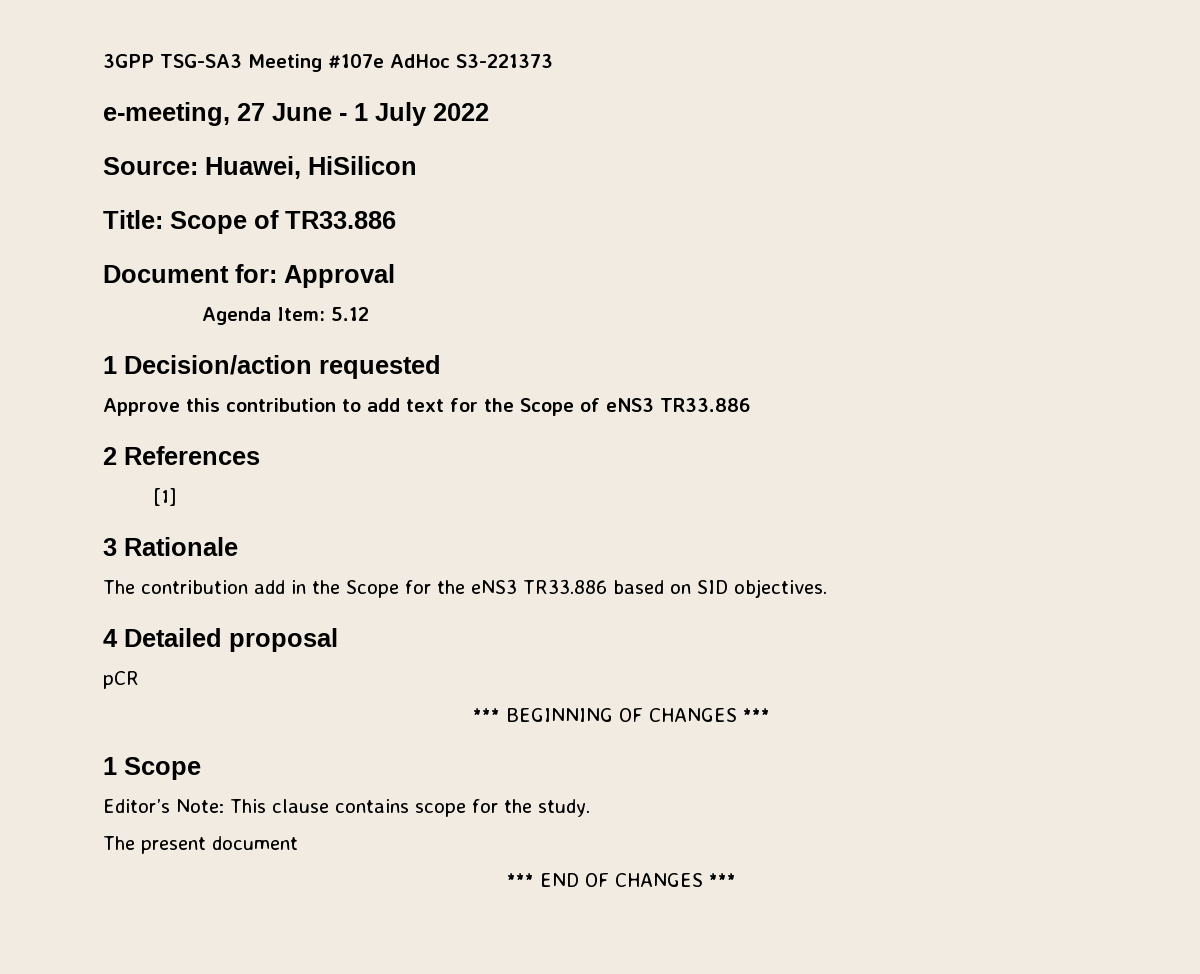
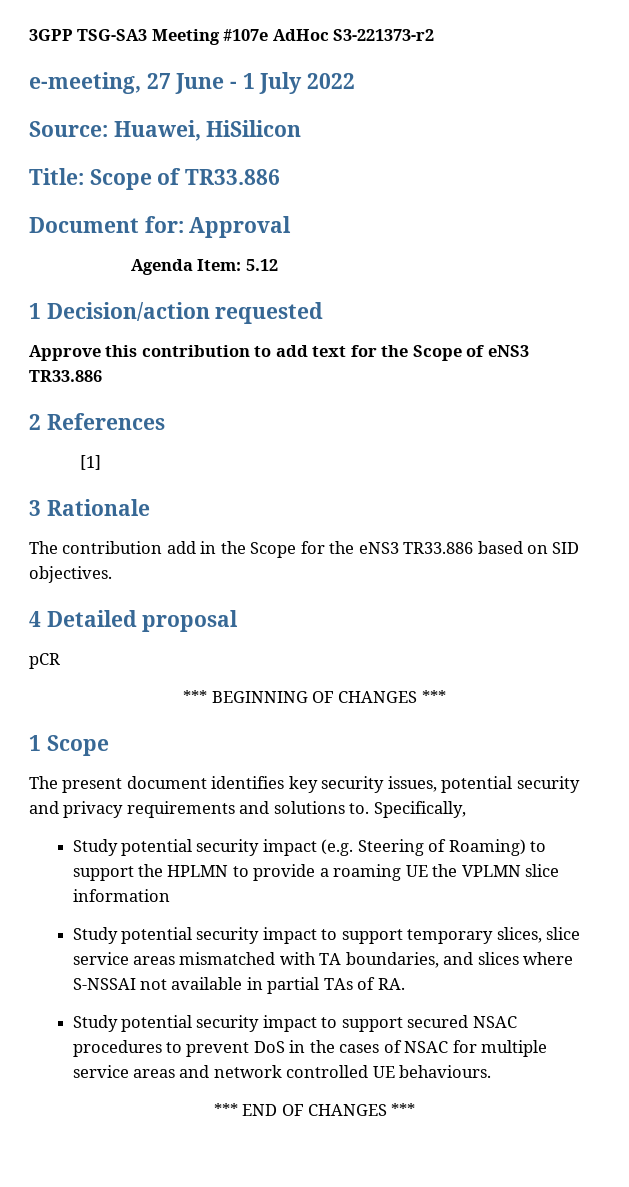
[456,54,553,68] S3-221373 -> [333,29,435,41] S3-221373-r2
[103,799,590,817] [103,836,298,854] Editor’s Note: This clause contains scope for the study. // The present document -> [29,776,580,793] [29,801,466,818] [72,839,547,856] [72,864,560,881] [72,889,170,902] [72,927,581,944] [72,952,574,968] [72,977,405,994] [72,1015,517,1032] [72,1040,548,1057] [72,1065,492,1078] The present document identifies key security issues, potential security and privacy requirements and solutions to. Specifically, // Study potential security impact (e.g. Steering of Roaming) to support the HPLMN to provide a roaming UE the VPLMN slice information // Study potential security impact to support temporary slices, slice service areas mismatched with TA boundaries, and slices where S-NSSAI not available in partial TAs of RA. // Study potential security impact to support secured NSAC procedures to prevent DoS in the cases of NSAC for multiple service areas and network controlled UE behaviours.

